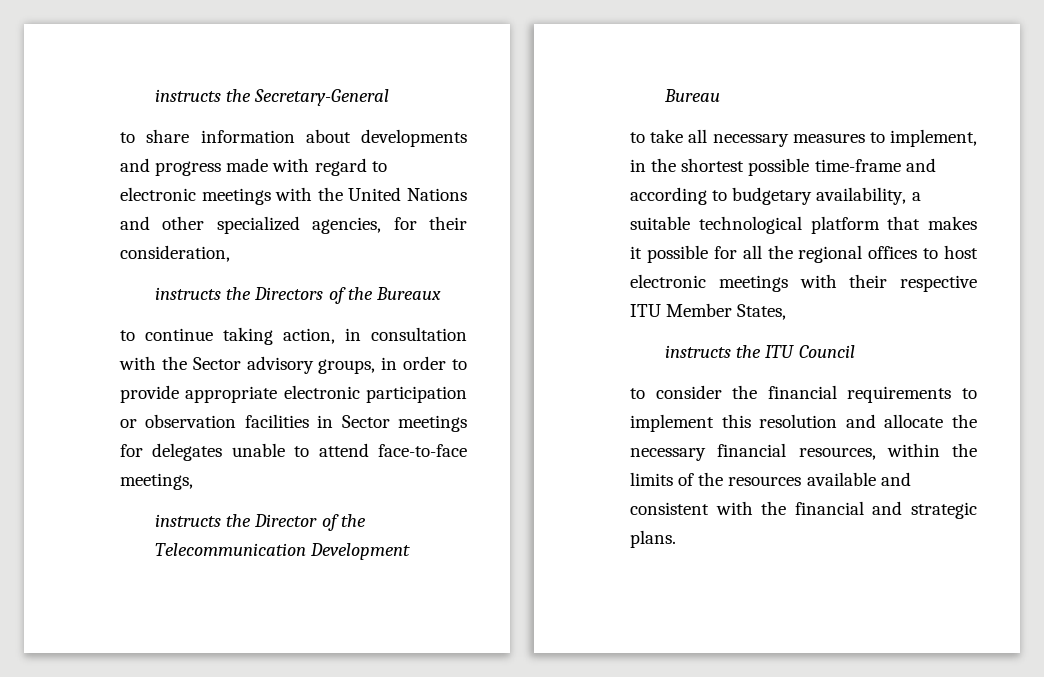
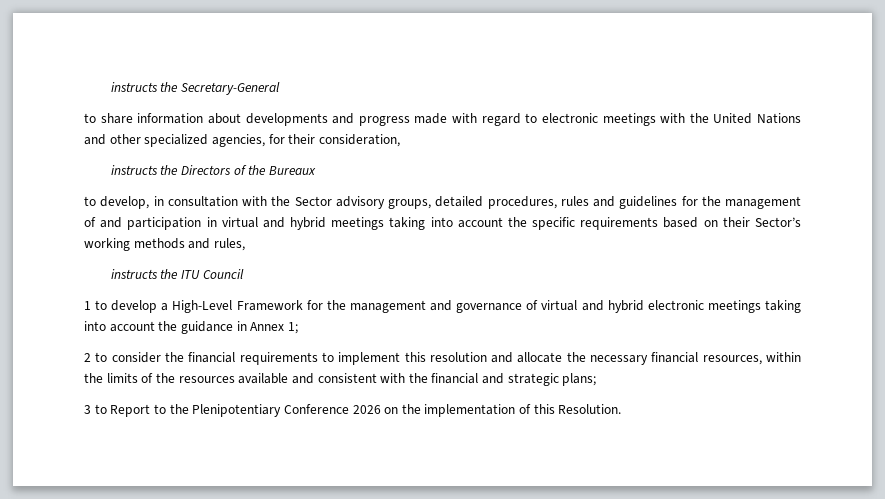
[145,327,335,345] continue taking action, -> [100,196,150,209] develop,
[381,356,467,370] [120,385,467,403] [120,414,467,432] [120,443,467,461] [120,473,193,490] [155,514,366,531] [155,543,411,560] [664,89,721,102] [630,129,977,147] [630,158,936,176] [630,187,921,205] [630,216,977,234] [630,245,978,263] [630,274,977,292] [630,303,787,320] [665,345,855,358] in order to provide appropriate electronic participation or observation facilities in Sector meetings for delegates unable to attend face-to-face meetings, // instructs the Director of the Telecommunication Development Bureau // to take all necessary measures to implement, in the shortest possible time-frame and according to budgetary availability, a suitable technological platform that makes it possible for all the regional offices to host electronic meetings with their respective ITU Member States, // instructs the ITU Council // -> [435,196,801,209] [84,217,801,230] [84,238,245,251] [110,269,244,279] [84,300,801,313] [84,321,298,334] [84,353,91,362] detailed procedures, rules and guidelines for the management of and participation in virtual and hybrid meetings taking into account the specific requirements based on their Sector’s working methods and rules, // instructs the ITU Council // 1 to develop a High-Level Framework for the management and governance of virtual and hybrid electronic meetings taking into account the guidance in Annex 1; // 2
[630,530,676,548] plans. -> [562,373,597,386] [84,404,622,417] plans; // 3 to Report to the Plenipotentiary Conference 2026 on the implementation of this Resolution.

